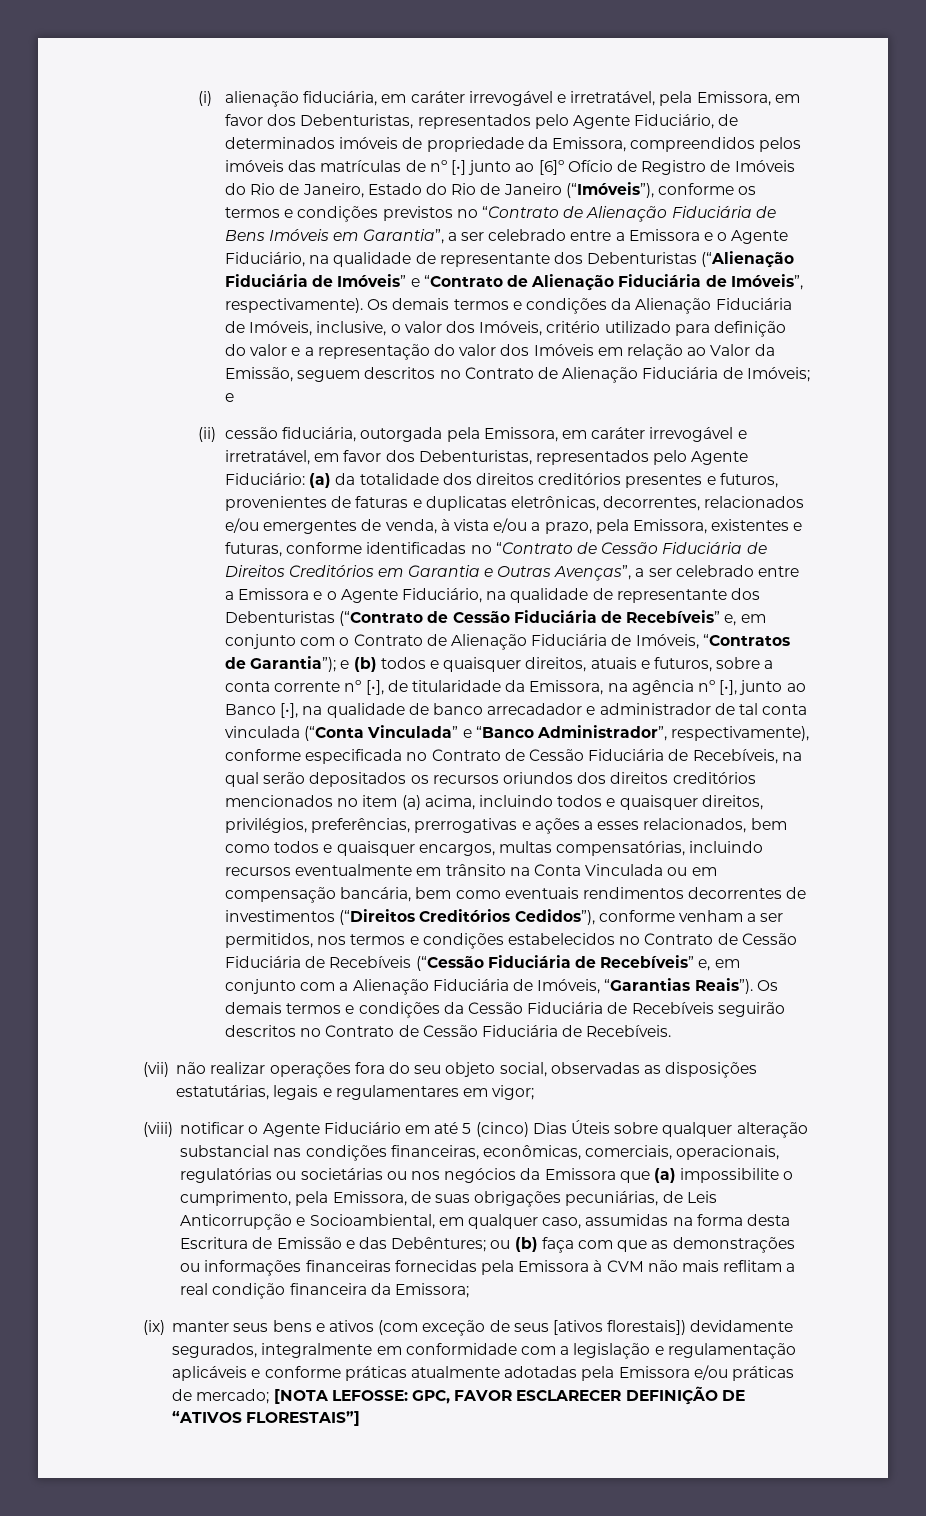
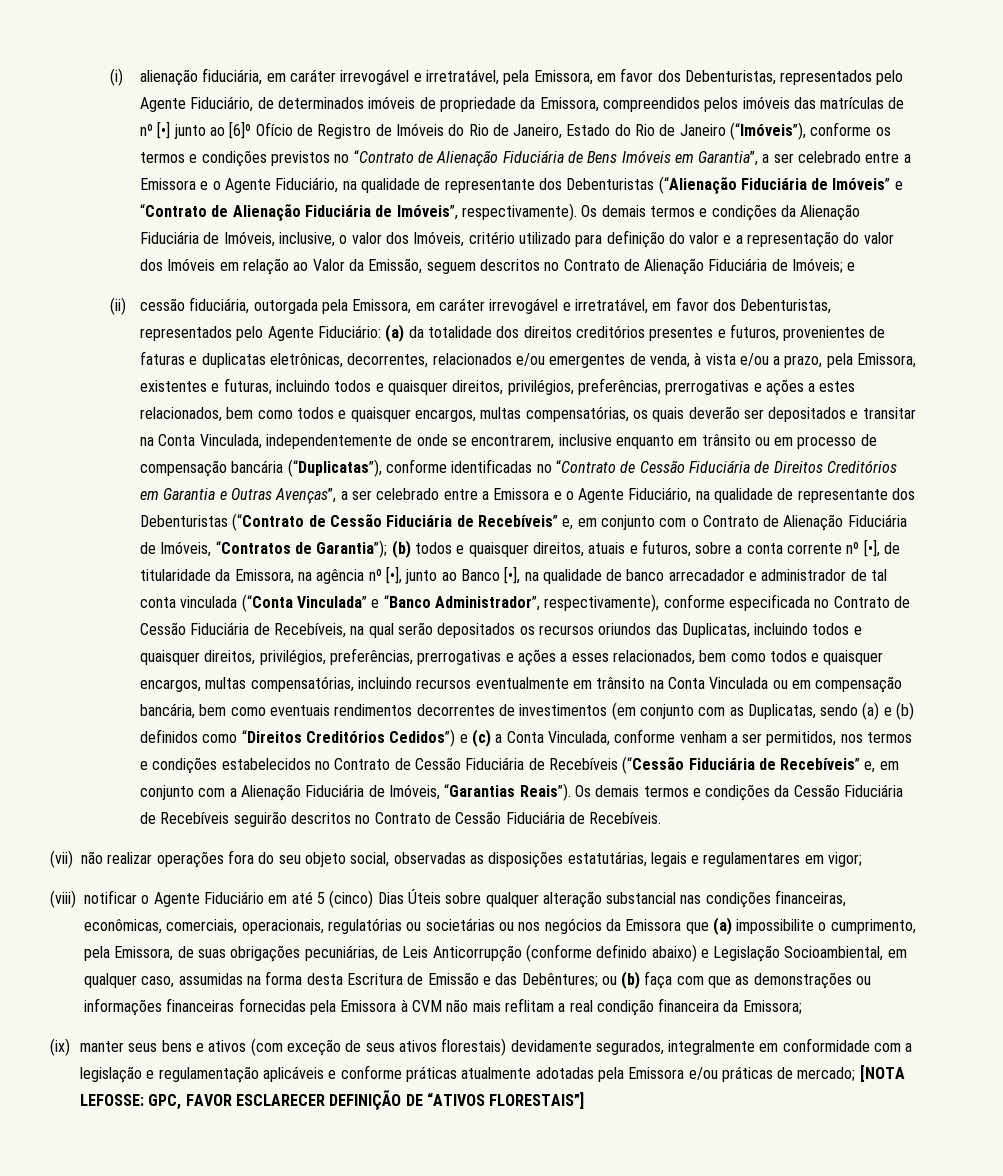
(283, 549) none -> [275,378,856,396] [140,406,916,422] [140,434,877,449] [140,459,382,477] incluindo todos e quaisquer direitos, privilégios, preferências, prerrogativas e ações a estes relacionados, bem como todos e quaisquer encargos, multas compensatórias, os quais deverão ser depositados e transitar na Conta Vinculada, independentemente de onde se encontrarem, inclusive enquanto em trânsito ou em processo de compensação bancária (“Duplicatas”),
[340,660,350,669] e -> (388, 549) none
[577,772,756,784] [225,795,475,810] dos direitos creditórios mencionados no item (a) acima, -> [655,623,750,638] das Duplicatas,
[339,909,595,925] (“Direitos Creditórios Cedidos”), -> [611,702,915,720] [140,729,610,747] (em conjunto com as Duplicatas, sendo (a) e (b) definidos como “Direitos Creditórios Cedidos”) e (c) a Conta Vinculada,
[296,1217,306,1226] e -> [525,944,781,962] (conforme definido abaixo) e Legislação
[552,1320,687,1335] [ativos florestais]) -> [398,1038,507,1056] ativos florestais)

